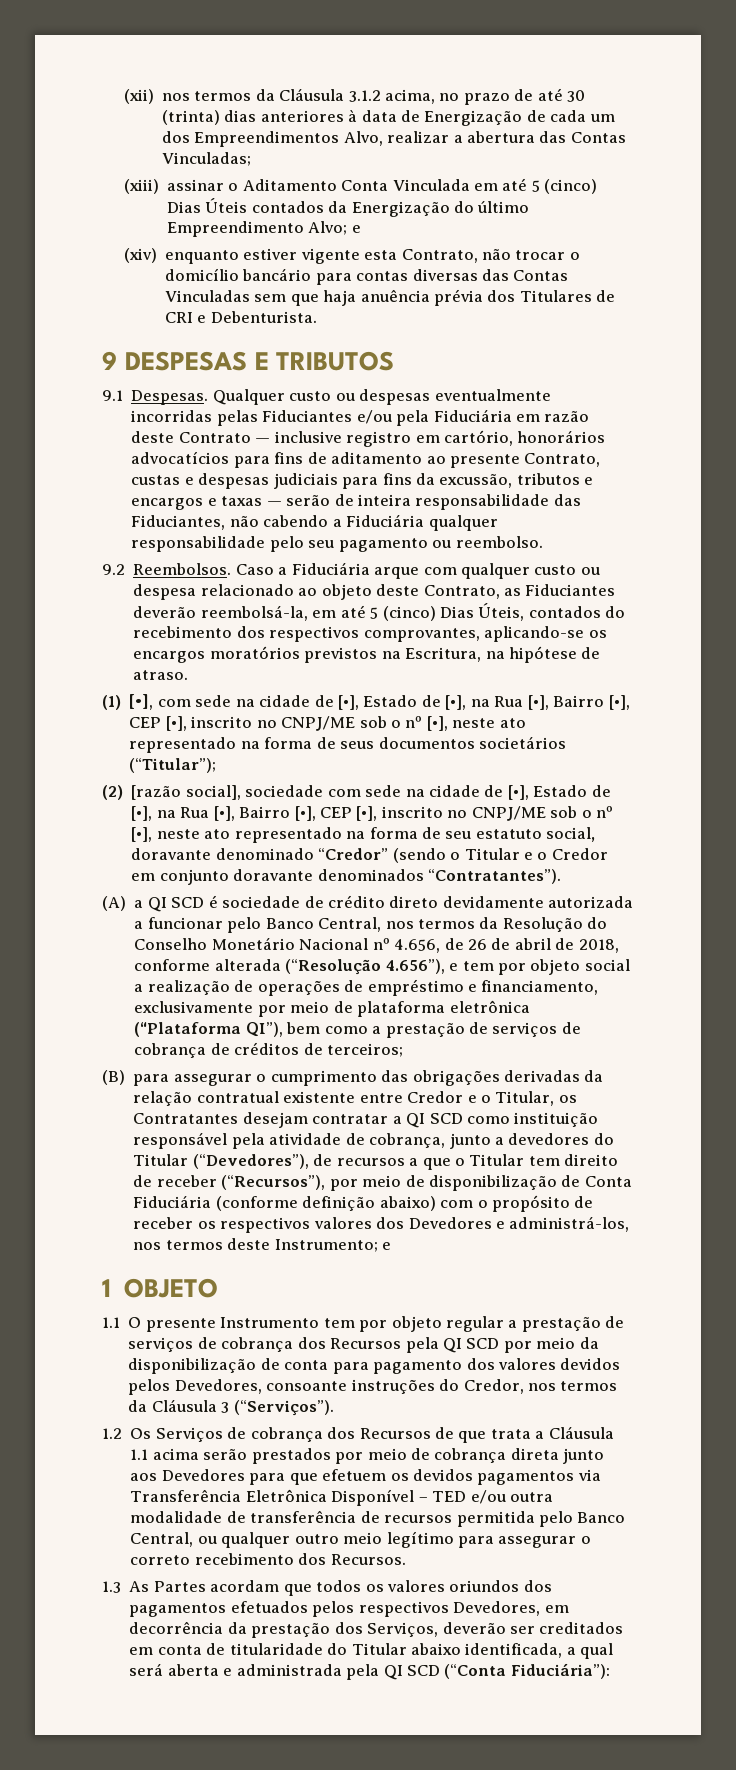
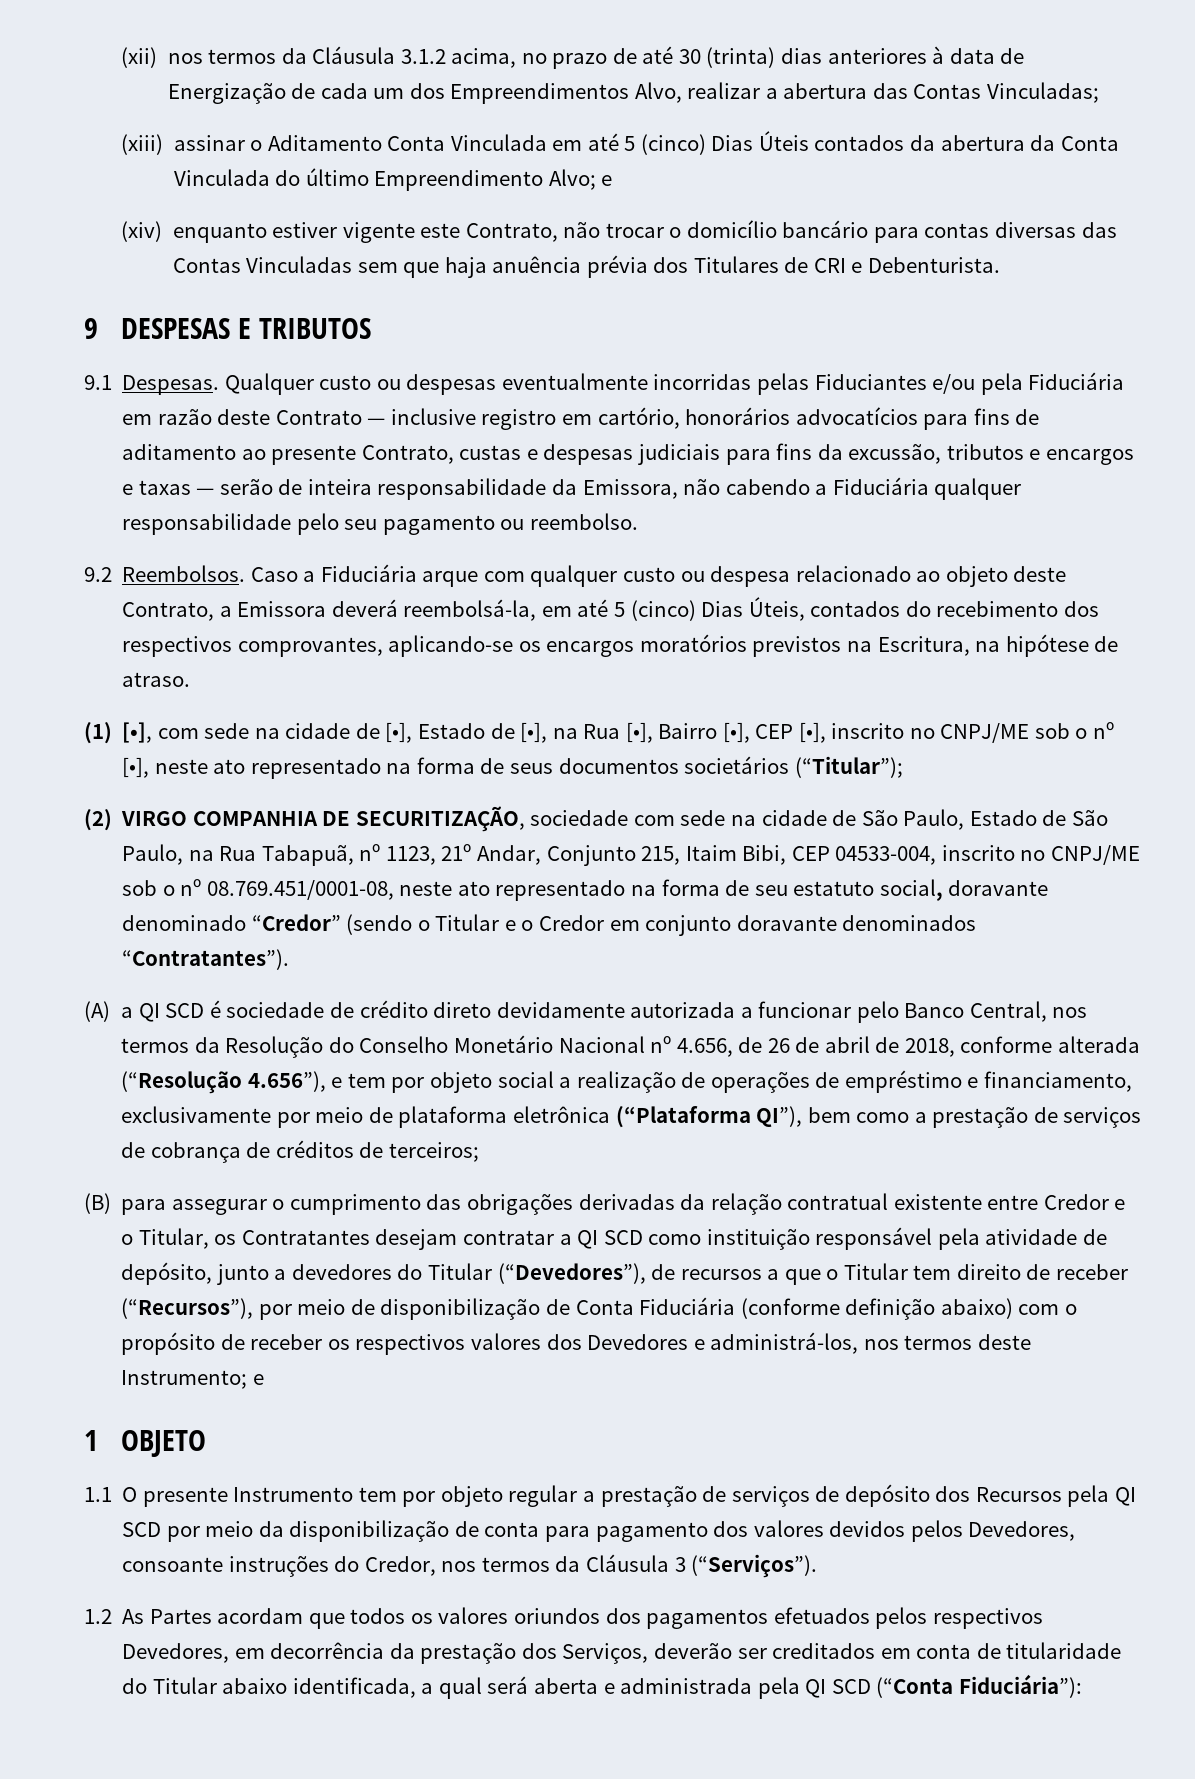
[351,201,450,217] Energização -> [940,135,1119,151] [173,169,270,186] abertura da Conta Vinculada
[364,250,398,260] esta -> [420,223,461,238] este
[553,494,581,506] [131,515,226,530] das Fiduciantes, -> [551,479,678,499] da Emissora,
[503,584,616,596] [133,606,197,618] as Fiduciantes deverão -> [219,599,398,617] a Emissora deverá
[131,785,241,800] [razão social], -> [121,806,525,832] VIRGO COMPANHIA DE SECURITIZAÇÃO,
[507,785,611,800] [131,806,614,821] [131,827,153,842] [•], Estado de [•], na Rua [•], Bairro [•], CEP [•], inscrito no CNPJ/ME sob o nº [•], -> [861,809,1108,830] [122,844,1140,866] [122,879,394,900] São Paulo, Estado de São Paulo, na Rua Tabapuã, nº 1123, 21º Andar, Conjunto 215, Itaim Bibi, CEP 04533-004, inscrito no CNPJ/ME sob o nº 08.769.451/0001-08,
[369,1133,446,1148] cobrança, -> [121,1262,213,1285] depósito,
[221,1337,294,1352] cobrança -> [844,1484,930,1507] depósito
[130,1426,614,1443] [130,1448,605,1464] [130,1469,601,1485] [130,1489,553,1506] [130,1510,626,1527] [130,1531,591,1548] [130,1553,406,1565] [102,1581,121,1593] Os Serviços de cobrança dos Recursos de que trata a Cláusula 1.1 acima serão prestados por meio de cobrança direta junto aos Devedores para que efetuem os devidos pagamentos via Transferência Eletrônica Disponível – TED e/ou outra modalidade de transferência de recursos permitida pelo Banco Central, ou qualquer outro meio legítimo para assegurar o correto recebimento dos Recursos. // 1.3 -> (112, 1616) none

